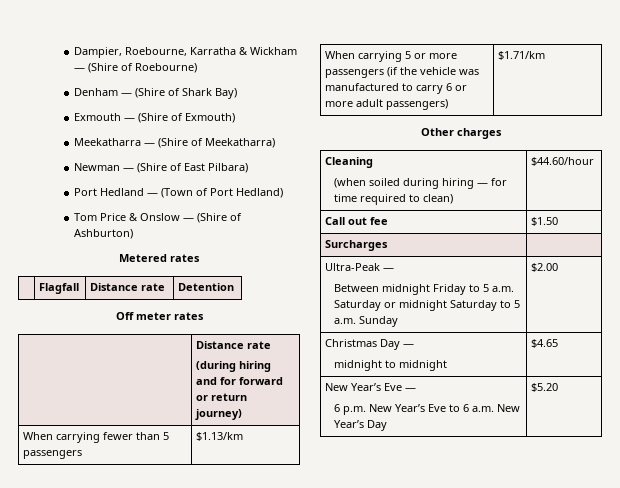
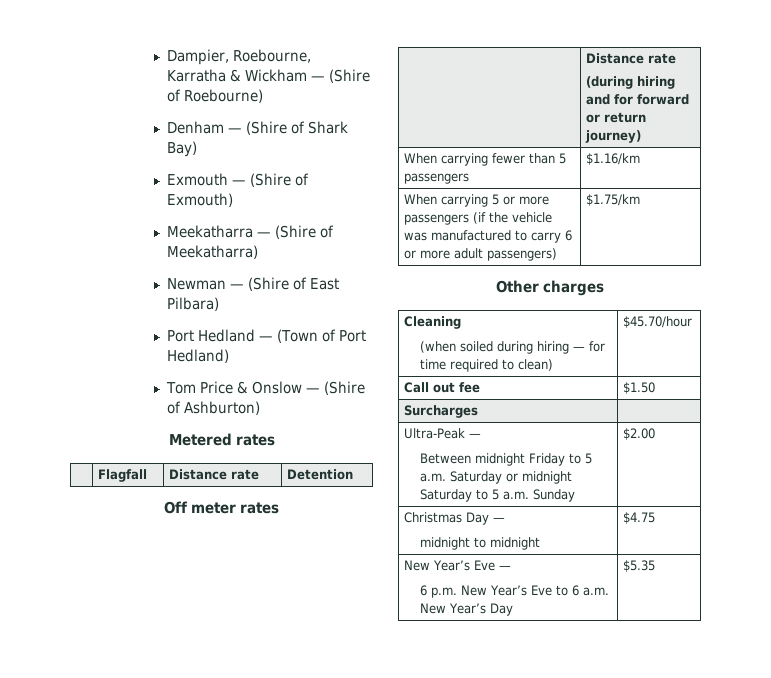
[196,432,244,441] $1.13/km -> [586,153,641,165] $1.16/km
[498,51,546,60] $1.71/km -> [586,194,641,206] $1.75/km
[531,157,595,166] $44.60/hour -> [623,316,693,328] $45.70/hour
[531,339,559,348] $4.65 -> [623,512,656,524] $4.75
[531,383,559,392] $5.20 -> [623,560,656,572] $5.35

